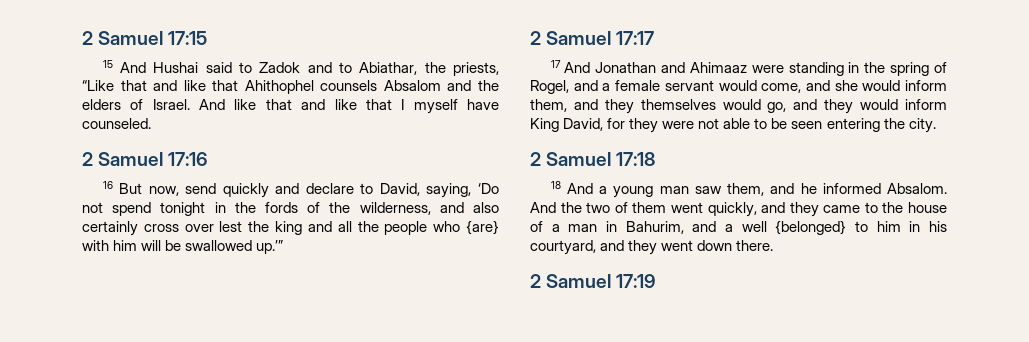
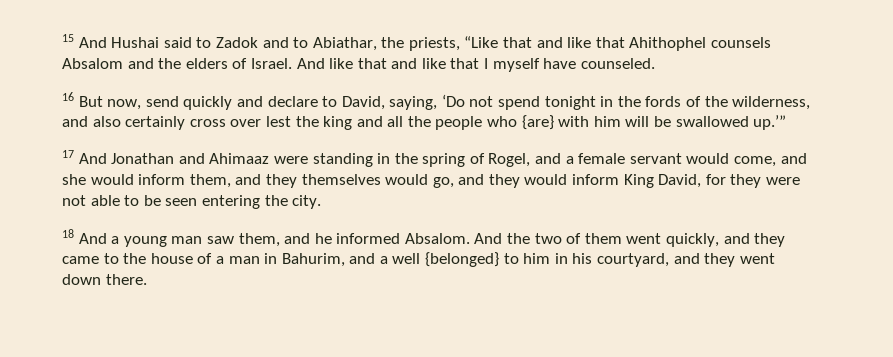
[82,31,208,45] 2 Samuel 17:15 // -> (62, 38) none
[82,152,209,166] // 2 Samuel 17:16 -> (655, 63) none
[530,31,655,45] // 2 Samuel 17:17 -> (787, 122) none
[530,152,656,166] // 2 Samuel 17:18 -> (322, 202) none
[530,274,657,288] // 2 Samuel 17:19 -> (147, 279) none

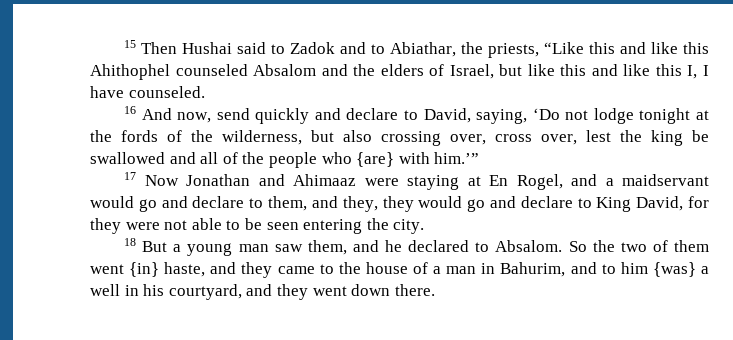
[78,37,107,48] And -> [141,42,178,54] Then
[503,37,772,51] that and like that Ahithophel counsels -> [589,42,709,54] [90,64,248,80] this and like this Ahithophel counseled
[250,58,540,72] Israel. And like that and like that I myself -> [449,64,709,79] Israel, but like this and like this I, I
[78,96,103,107] But -> [141,108,172,120] And
[498,96,614,110] spend tonight in -> [593,108,709,124] lodge tonight at
[62,116,262,130] and also certainly cross over -> [311,130,577,146] but also crossing over, cross over,
(353, 123) none -> [692,130,709,142] [90,152,165,164] be swallowed
(404, 121) none -> [222,152,238,164] of
[593,115,787,130] him will be swallowed up.’” -> [434,152,480,164] him.’”
[78,153,107,164] And -> [144,175,179,186] Now
[312,153,807,167] [62,174,620,188] standing in the spring of Rogel, and a female servant would come, and she would inform them, and they themselves would go, and they would inform -> [407,174,709,190] [90,196,592,212] staying at En Rogel, and a maidservant would go and declare to them, and they, they would go and declare to
[78,233,107,244] And -> [142,241,168,252] But
[336,233,503,244] informed Absalom. And -> [408,240,587,252] declared to Absalom. So
[666,233,720,247] quickly, -> [129,262,206,277] {in} haste,
[379,252,551,267] a well {belonged} to him -> [601,262,709,277] [90,284,120,296] to him {was} a well

